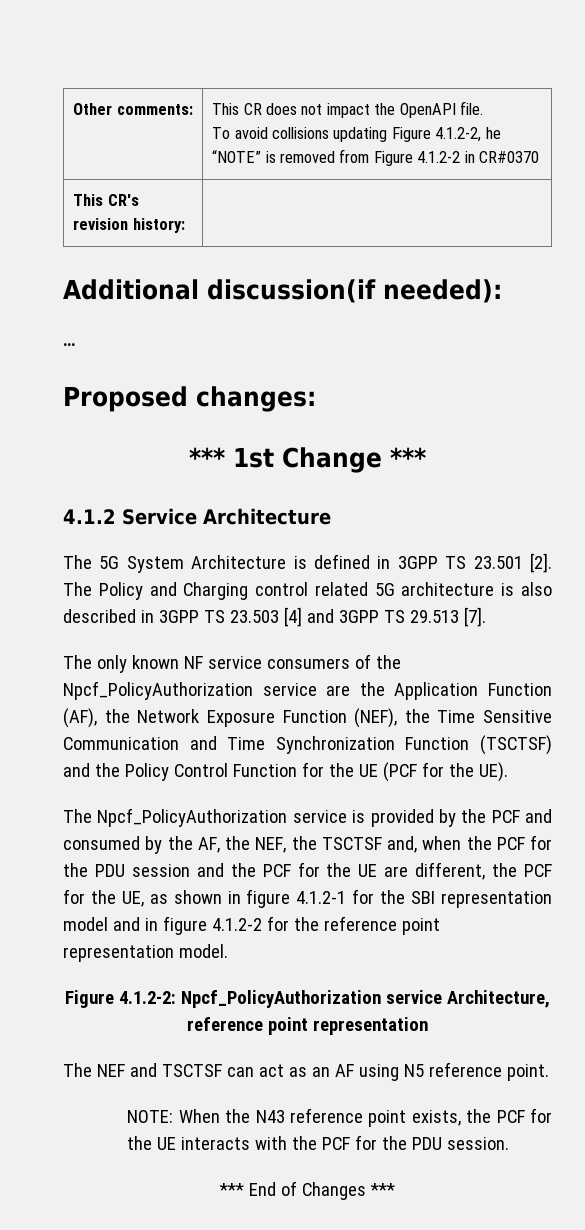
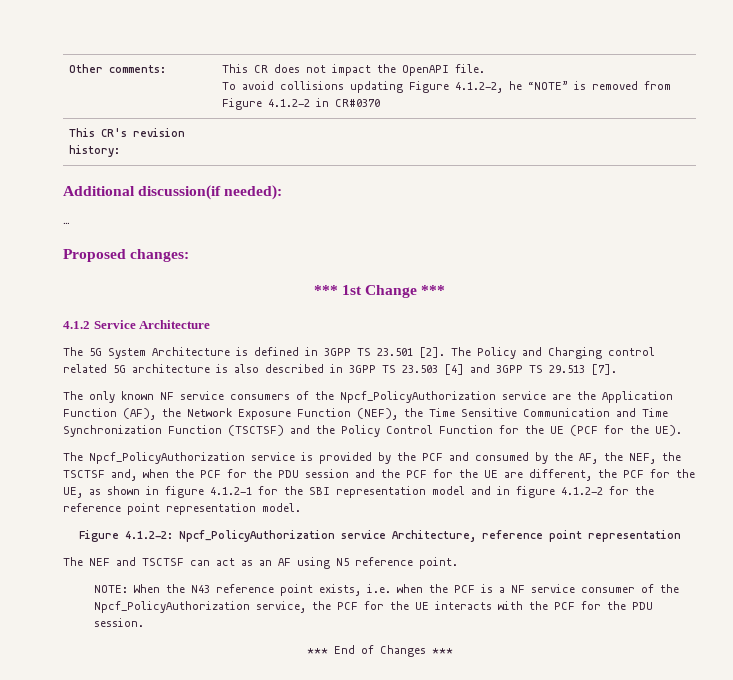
(461, 1118) none -> [367,584,680,593] [94,601,307,613] i.e. when the PCF is a NF service consumer of the Npcf_PolicyAuthorization service,

